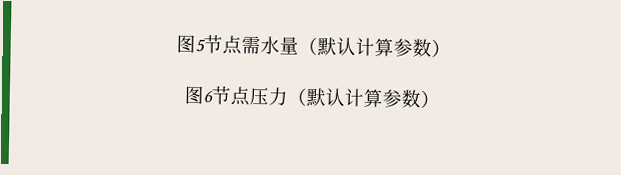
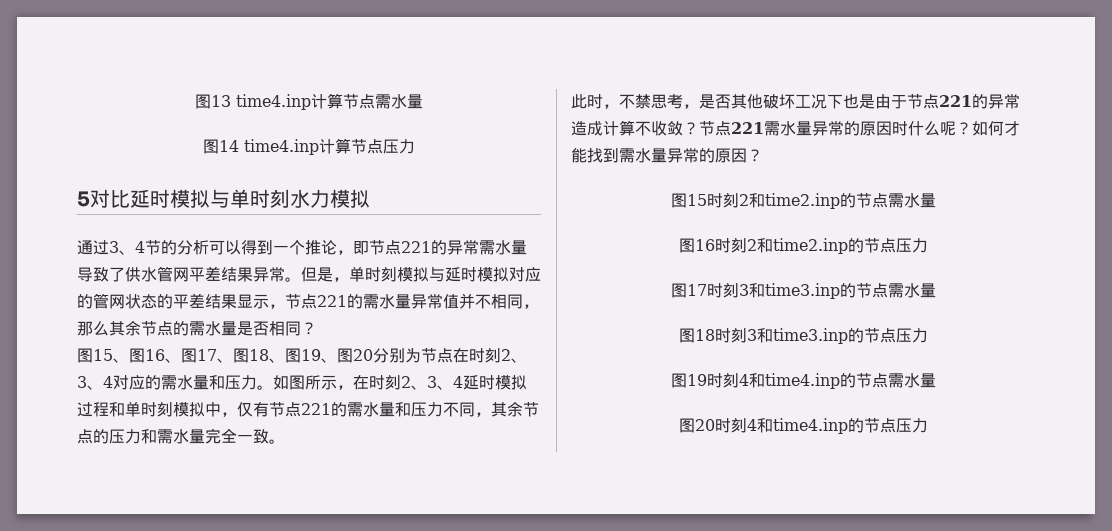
[175,34,451,58] [184,85,440,109] 图5节点需水量（默认计算参数） // 图6节点压力（默认计算参数） -> [195,93,423,110] [203,138,415,155] [77,189,370,208] [77,240,527,255] [77,266,541,282] [77,293,539,309] [77,321,317,336] [77,348,527,363] [77,375,527,390] [77,401,539,417] [77,428,285,444] [571,94,1020,109] [571,120,1020,136] [571,148,763,163] [670,193,936,209] [678,238,928,254] [670,283,936,299] [678,328,928,344] [670,373,936,389] [678,418,928,434] 图13 time4.inp计算节点需水量 // 图14 time4.inp计算节点压力 // 5对比延时模拟与单时刻水力模拟 // 通过3、4节的分析可以得到一个推论，即节点221的异常需水量导致了供水管网平差结果异常。但是，单时刻模拟与延时模拟对应的管网状态的平差结果显示，节点221的需水量异常值并不相同，那么其余节点的需水量是否相同？ // 图15、图16、图17、图18、图19、图20分别为节点在时刻2、3、4对应的需水量和压力。如图所示，在时刻2、3、4延时模拟过程和单时刻模拟中，仅有节点221的需水量和压力不同，其余节点的压力和需水量完全一致。 // 此时，不禁思考，是否其他破坏工况下也是由于节点221的异常造成计算不收敛？节点221需水量异常的原因时什么呢？如何才能找到需水量异常的原因？ // 图15时刻2和time2.inp的节点需水量 // 图16时刻2和time2.inp的节点压力 // 图17时刻3和time3.inp的节点需水量 // 图18时刻3和time3.inp的节点压力 // 图19时刻4和time4.inp的节点需水量 // 图20时刻4和time4.inp的节点压力

